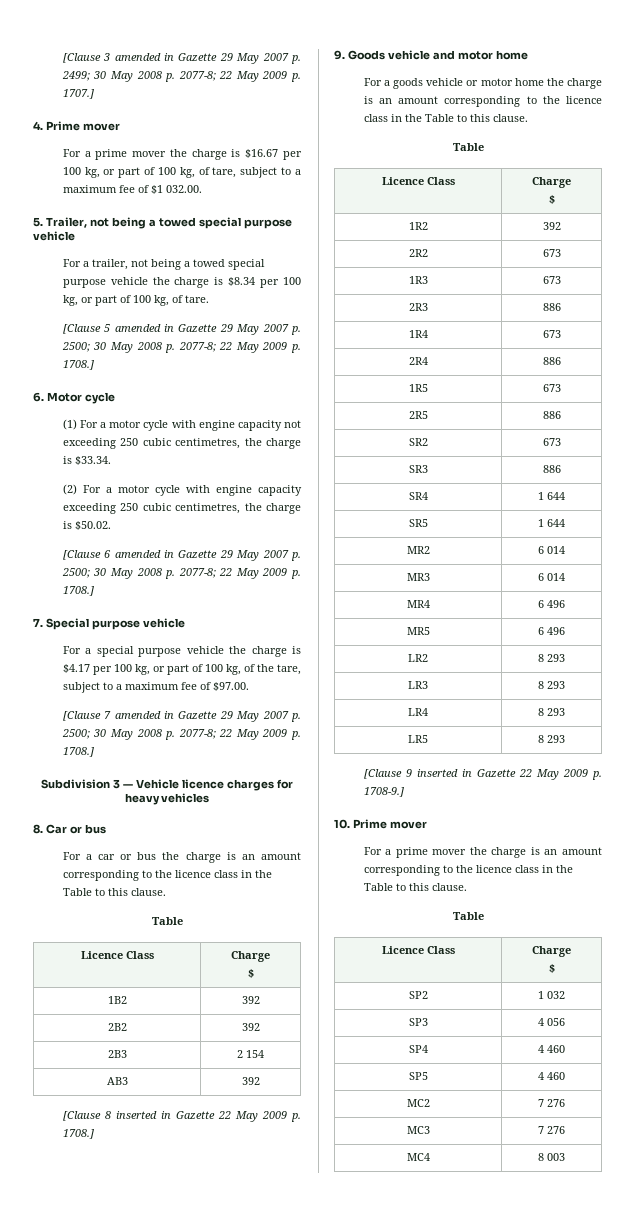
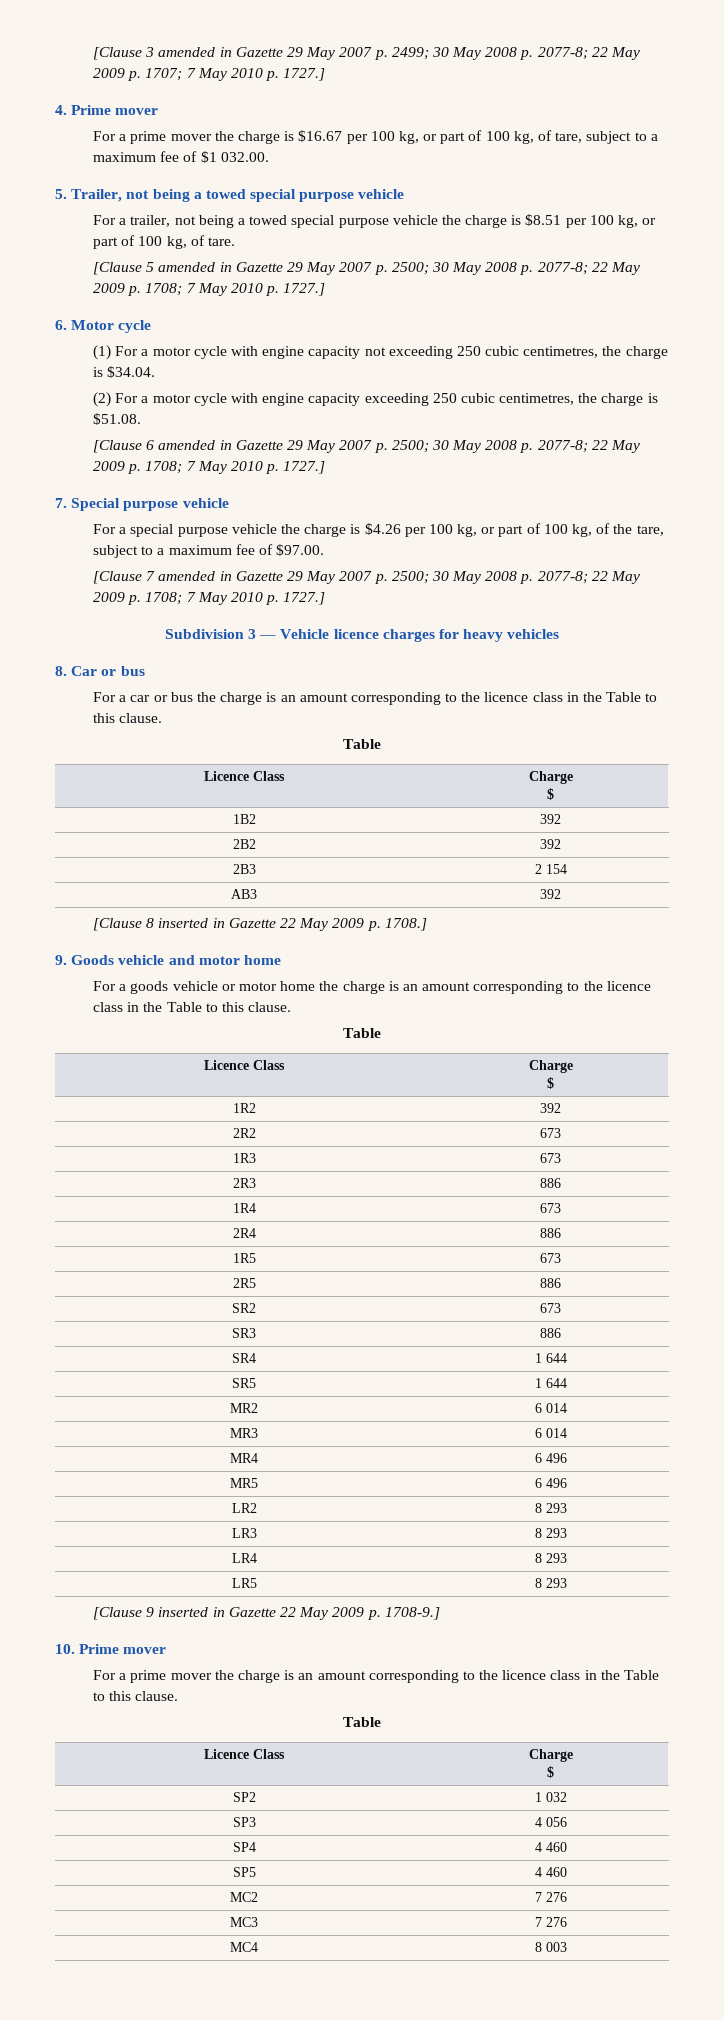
[62,89,94,99] 1707.] -> [145,68,326,81] 1707; 7 May 2010 p. 1727.]
[228,277,256,286] $8.34 -> [525,214,562,226] $8.51
[62,360,94,370] 1708.] -> [145,283,326,296] 1708; 7 May 2010 p. 1727.]
[74,456,111,465] $33.34. -> [107,366,156,378] $34.04.
[74,521,111,530] $50.02. -> [93,413,142,425] $51.08.
[62,586,94,596] 1708.] -> [145,461,326,474] 1708; 7 May 2010 p. 1727.]
[62,664,90,673] $4.17 -> [364,523,401,535] $4.26
[62,747,94,757] 1708.] -> [145,592,326,605] 1708; 7 May 2010 p. 1727.]

